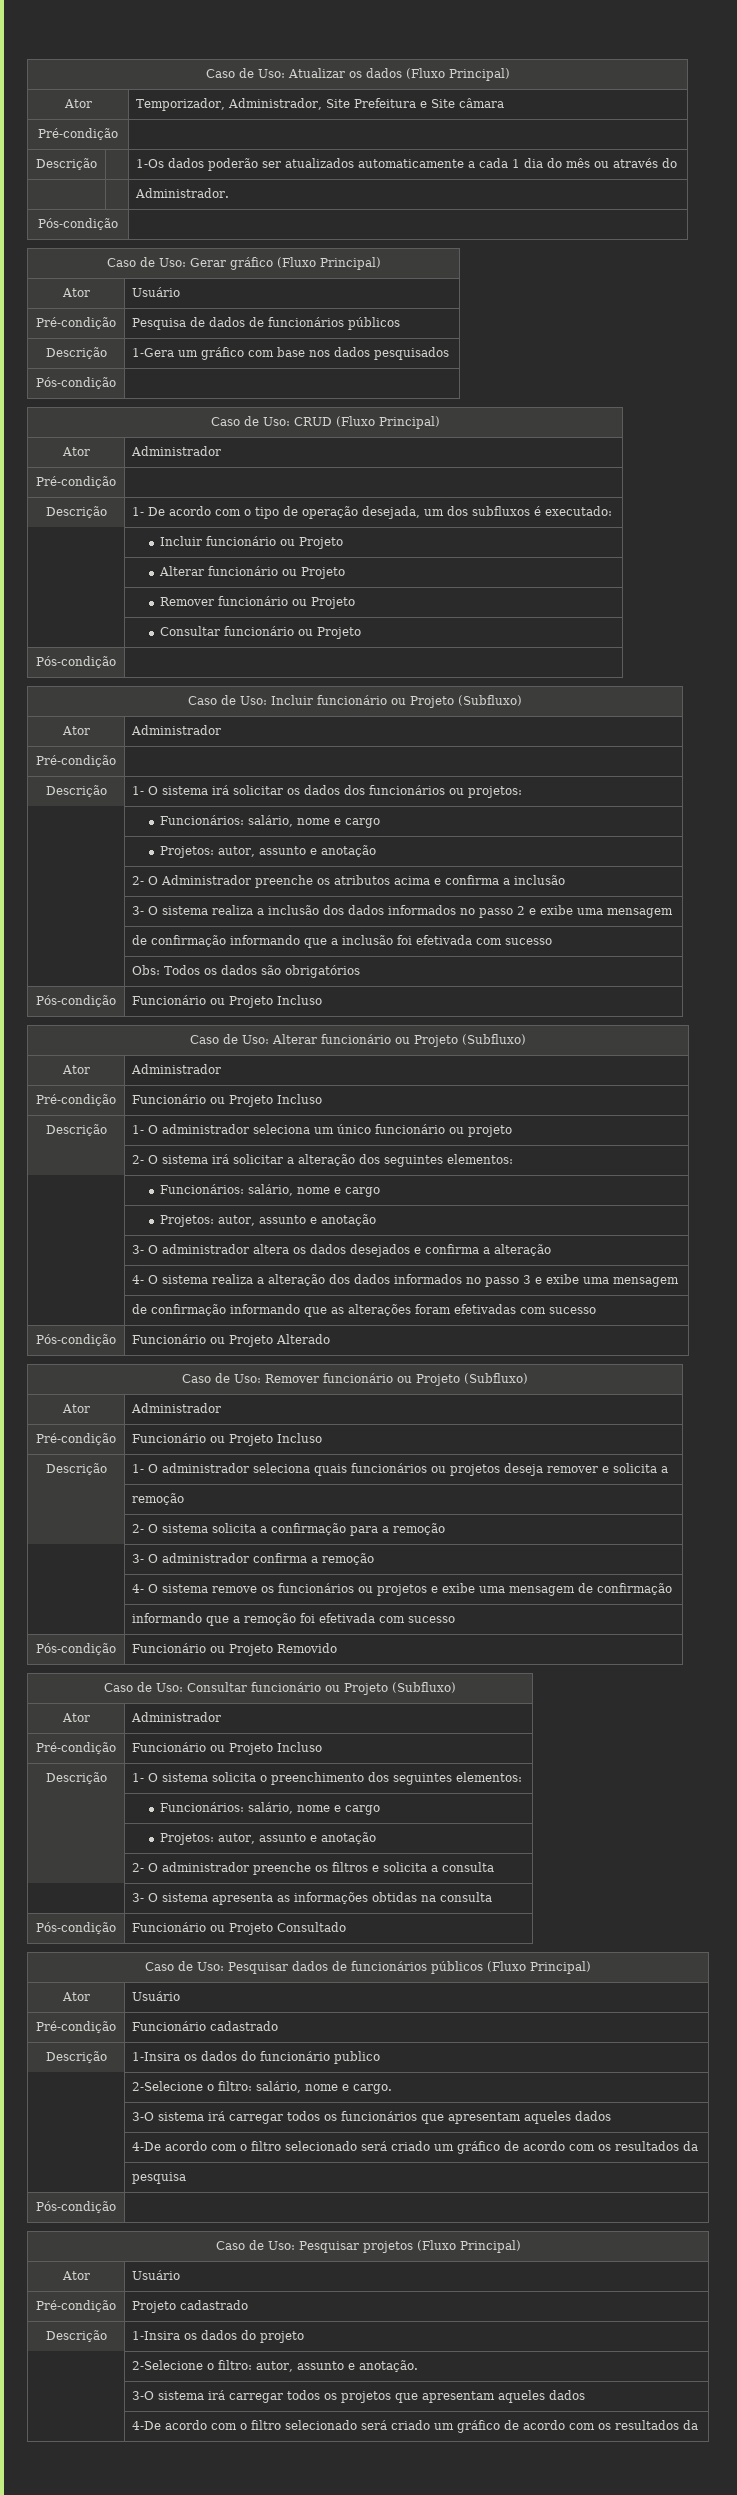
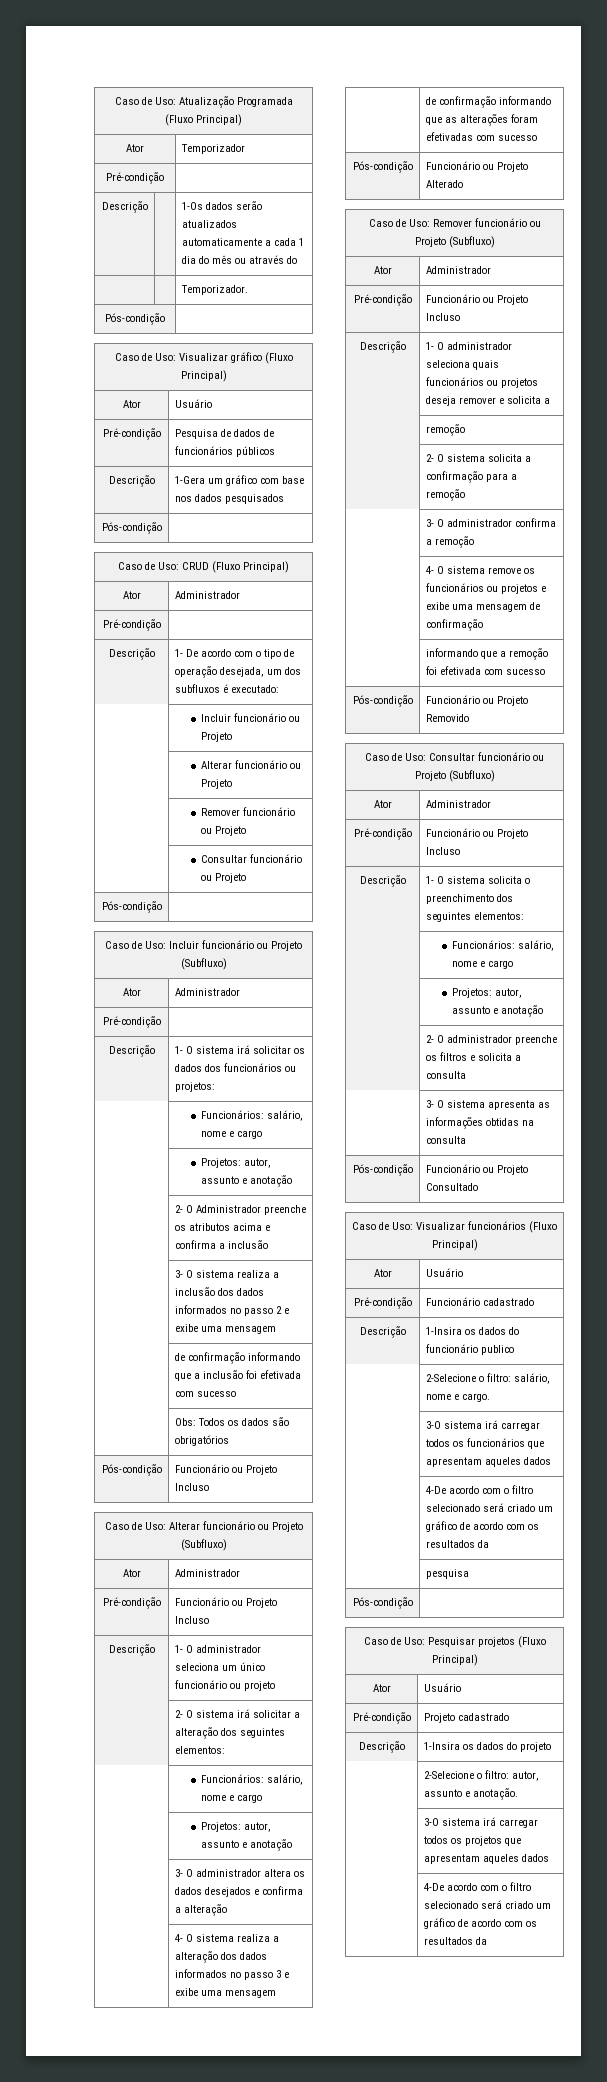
[205,68,510,81] [63,99,92,108] [136,98,505,111] Caso de Uso: Atualizar os dados (Fluxo Principal) // Ator | Temporizador, Administrador, Site Prefeitura e Site câmara -> [114,96,293,108] [165,114,242,126] [126,144,144,152] [180,144,245,154] Caso de Uso: Atualização Programada (Fluxo Principal) // Ator | Temporizador
[208,158,282,171] poderão ser -> [235,201,262,210] serão
[135,188,230,198] [38,218,118,230] [106,257,226,267] Administrador. // Pós-condição | // Caso de Uso: Gerar -> [180,285,248,295] [105,313,165,325] [114,353,228,361] Temporizador. // Pós-condição | // Caso de Uso: Visualizar
[228,1961,483,1974] Pesquisar dados de funcionários públicos -> [416,1221,526,1230] Visualizar funcionários

